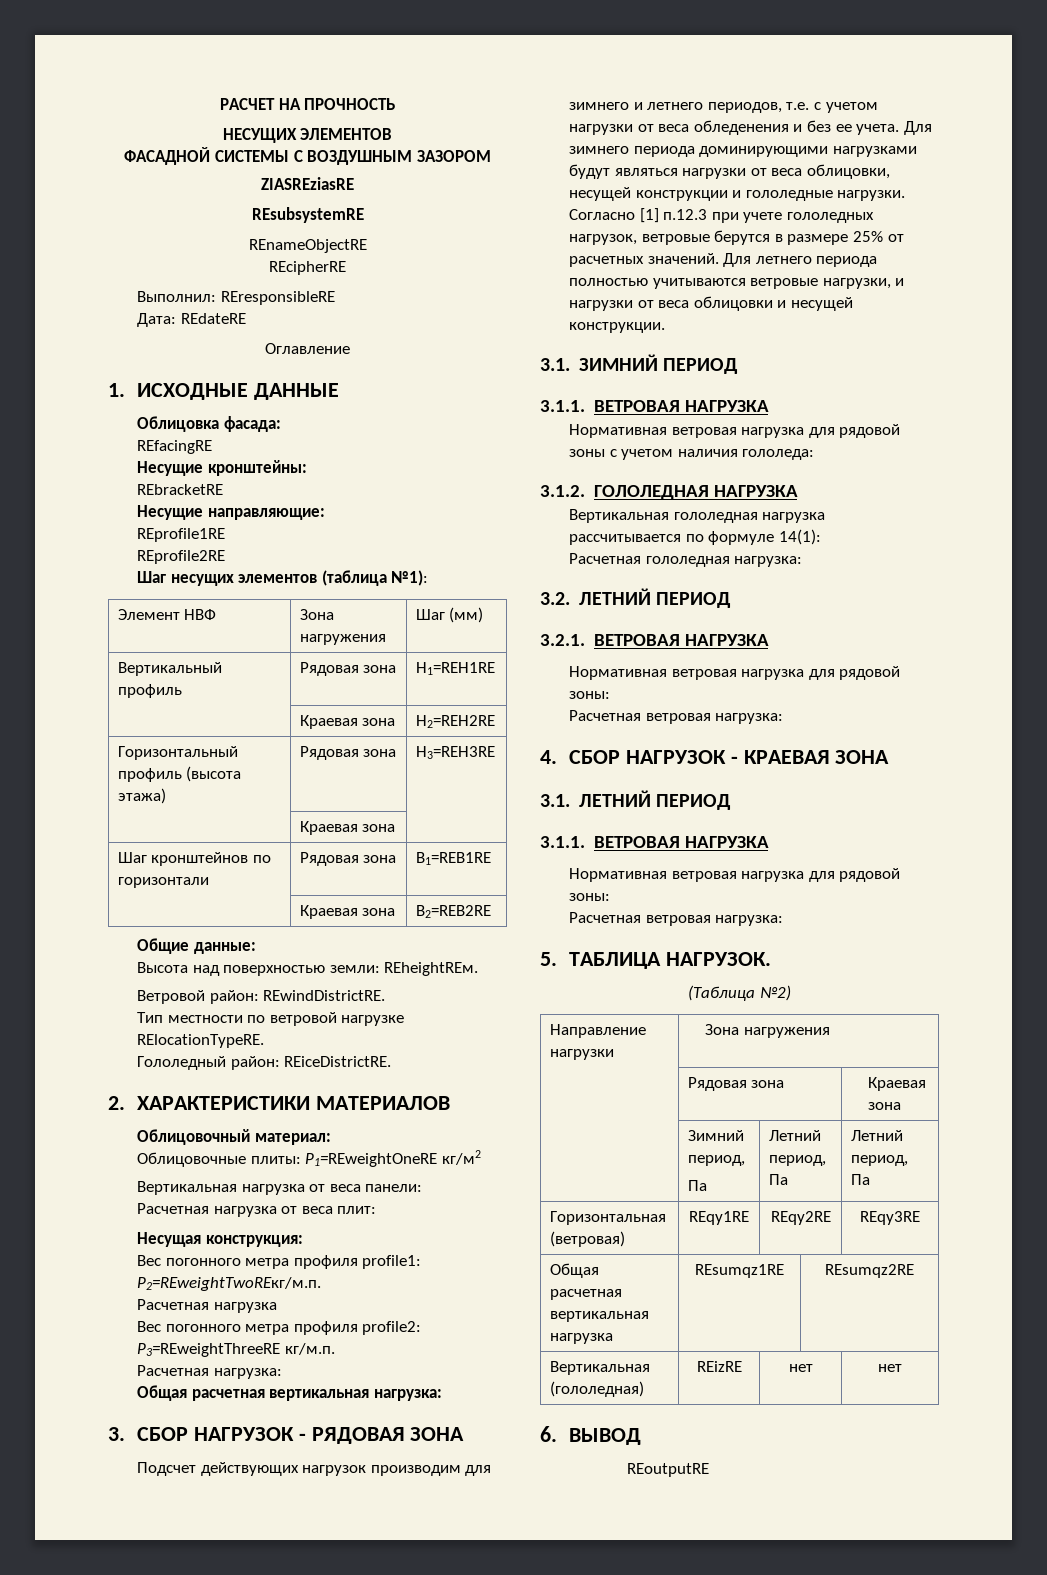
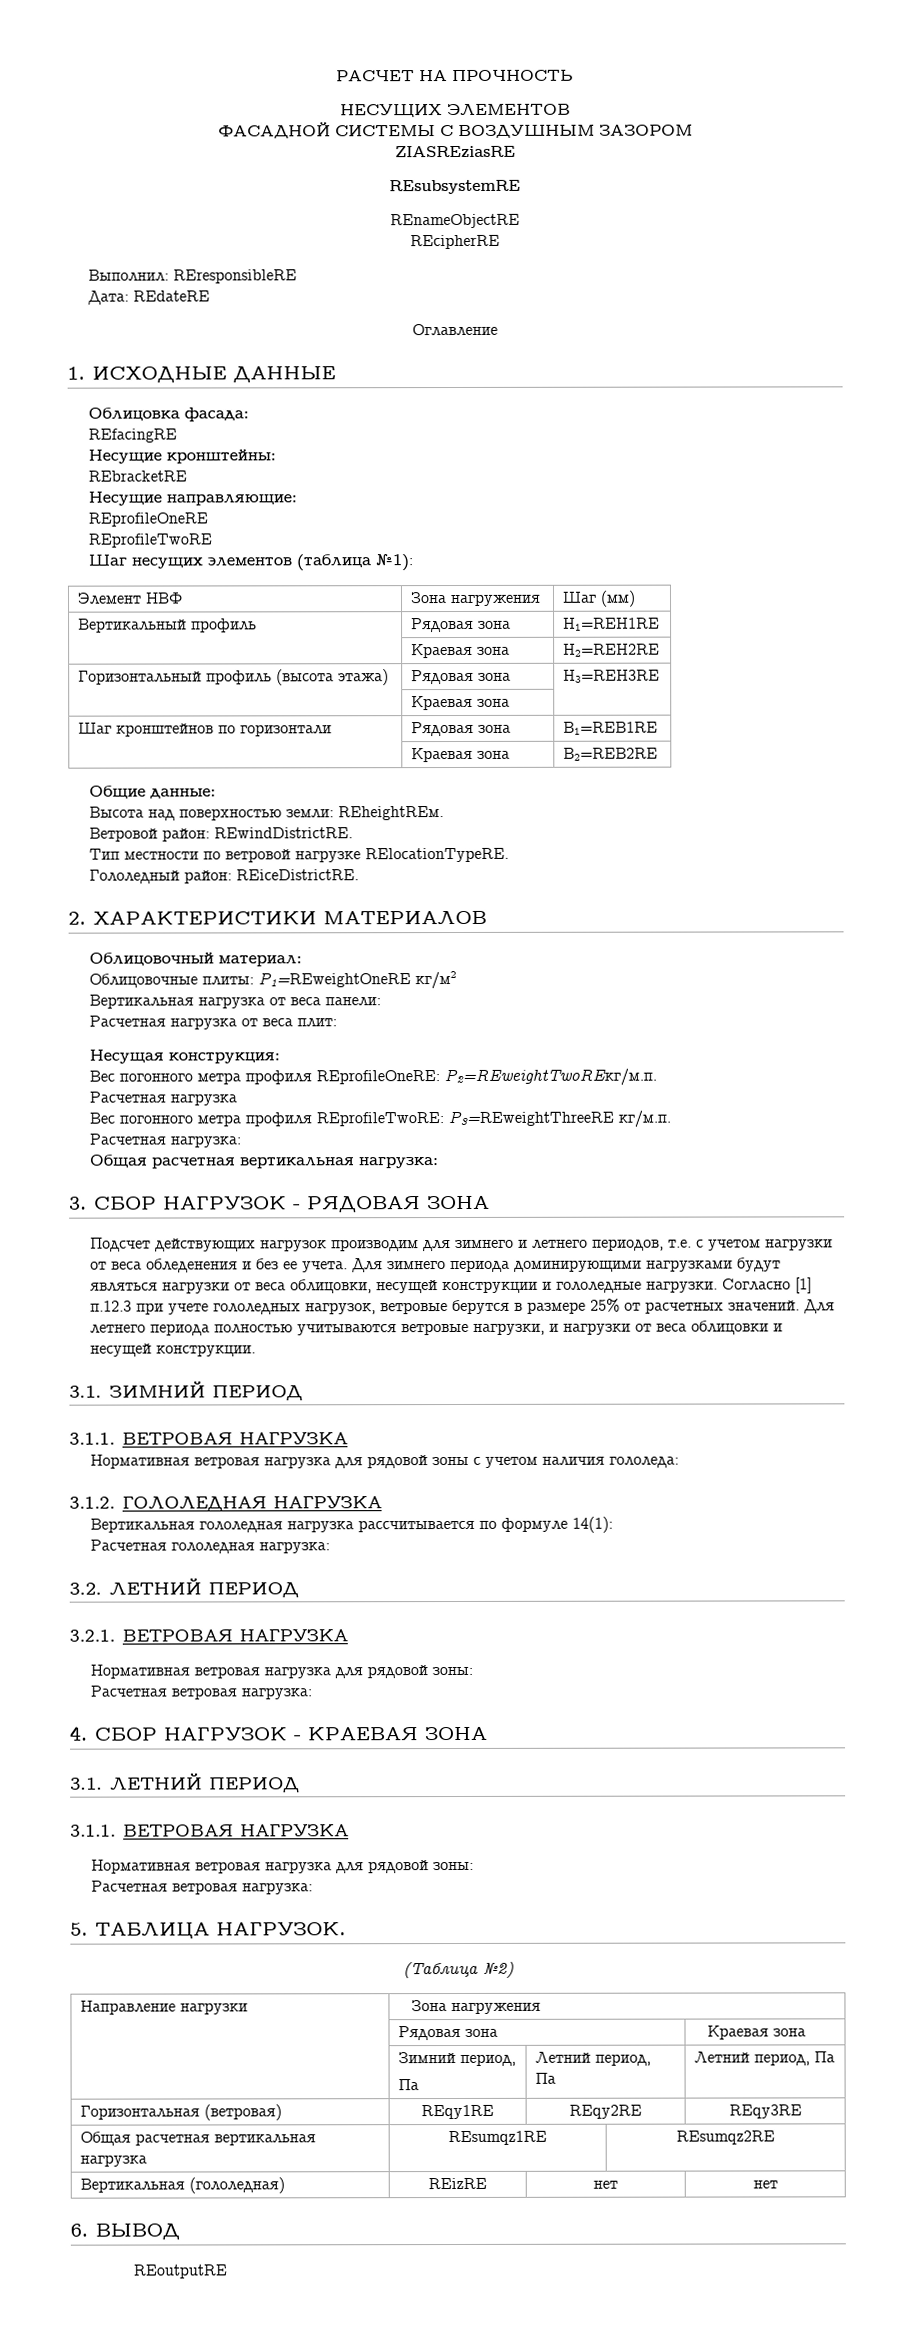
[137,528,226,542] [137,550,226,564] REprofile1RE // REprofile2RE -> [87,512,208,527] [87,533,212,548] REprofileOneRE // REprofileTwoRE
[362,1255,422,1269] profile1: -> [315,1070,440,1085] REprofileOneRE:
[362,1321,422,1335] profile2: -> [315,1112,444,1127] REprofileTwoRE:

